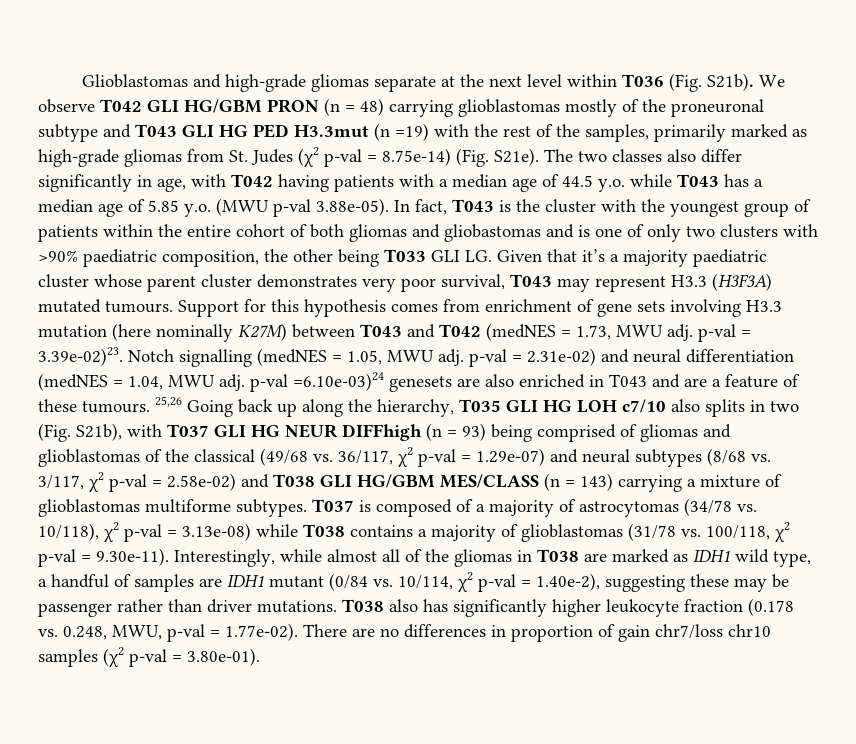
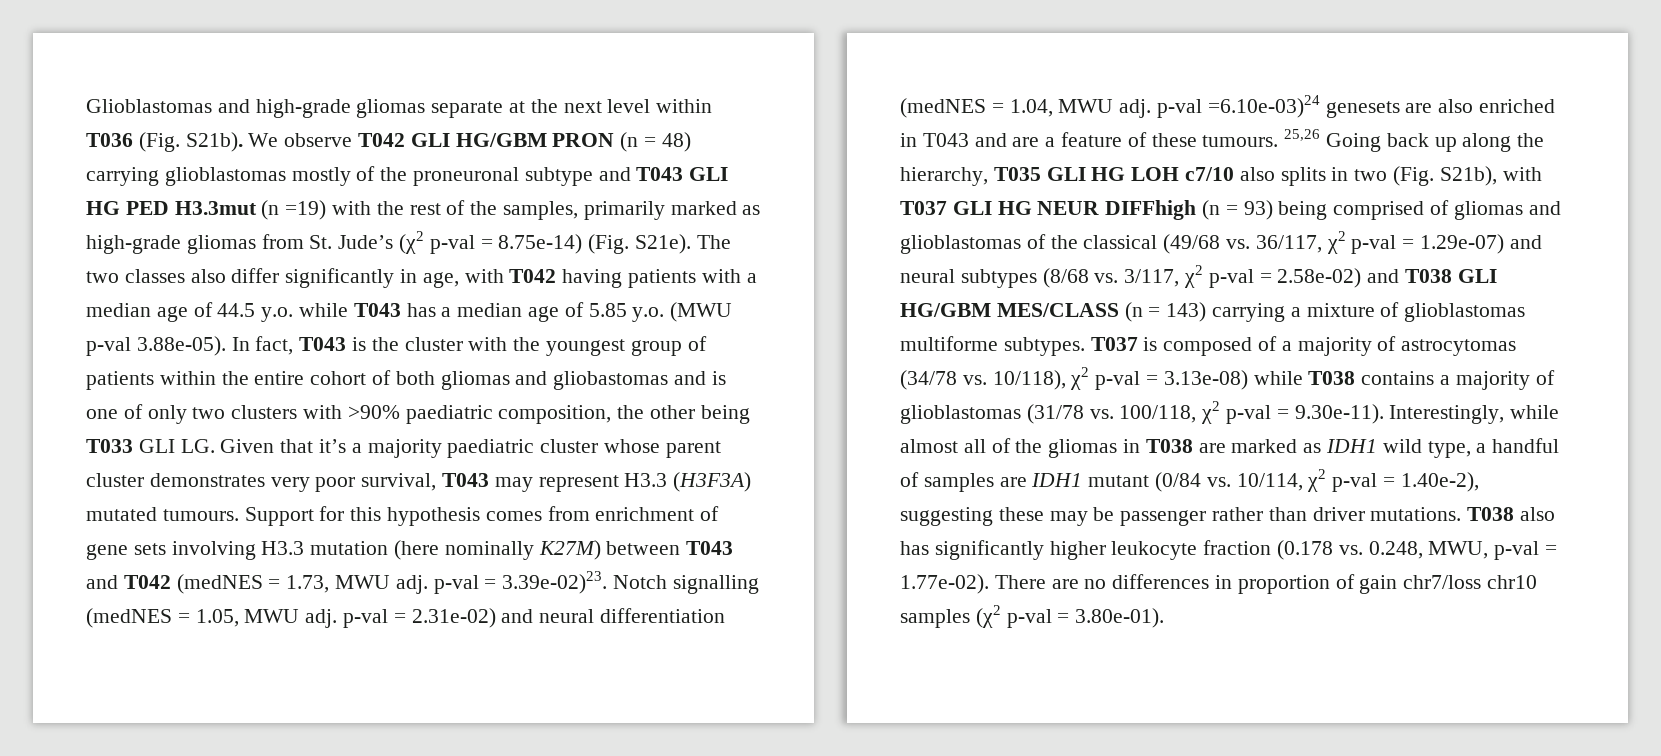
[251,149,293,165] Judes -> [338,235,394,249] Jude’s

